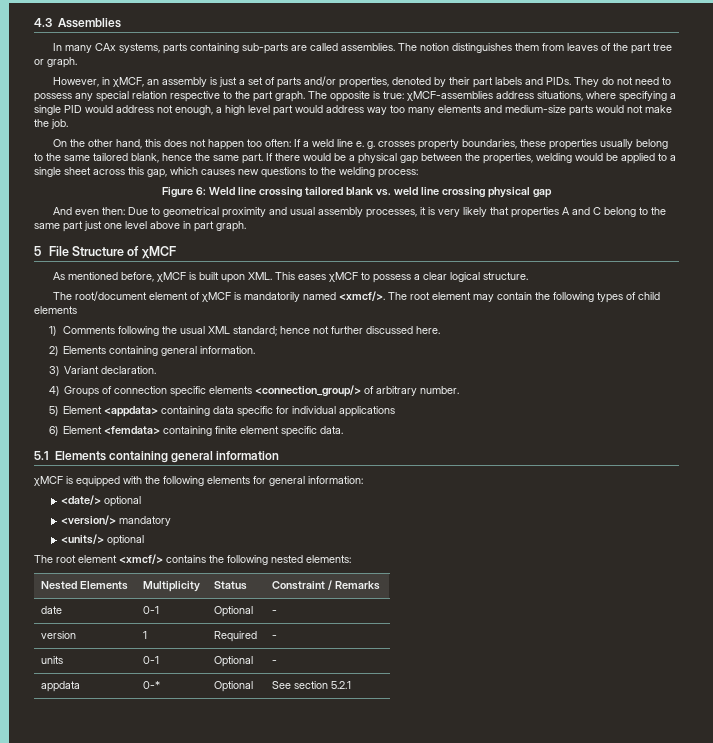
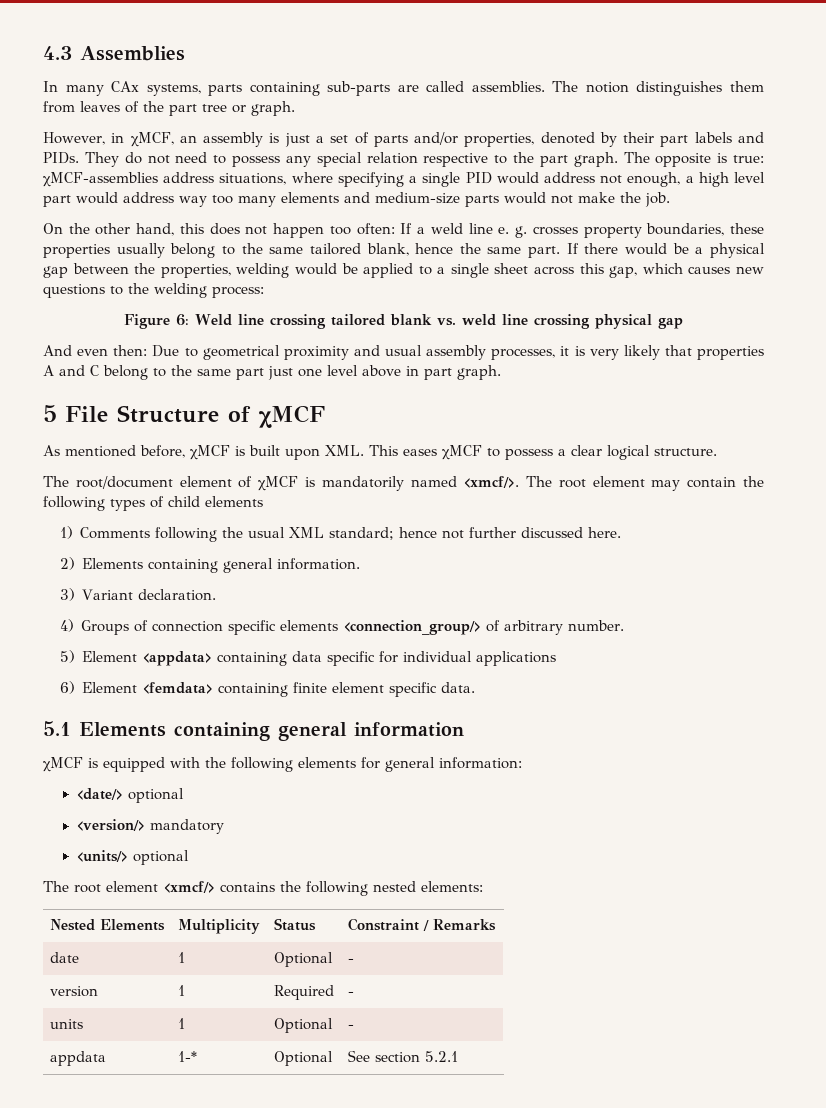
[142,606,159,614] 0-1 -> [177,952,185,963] 1
[142,656,159,664] 0-1 -> [177,1018,185,1029] 1
[142,681,160,689] 0-* -> [177,1051,197,1062] 1-*

